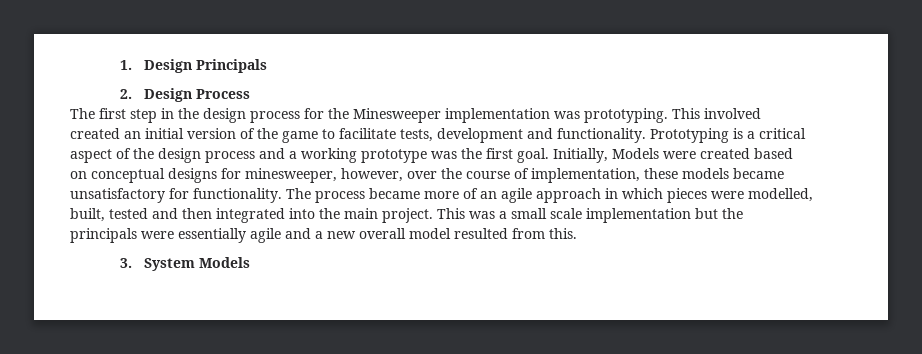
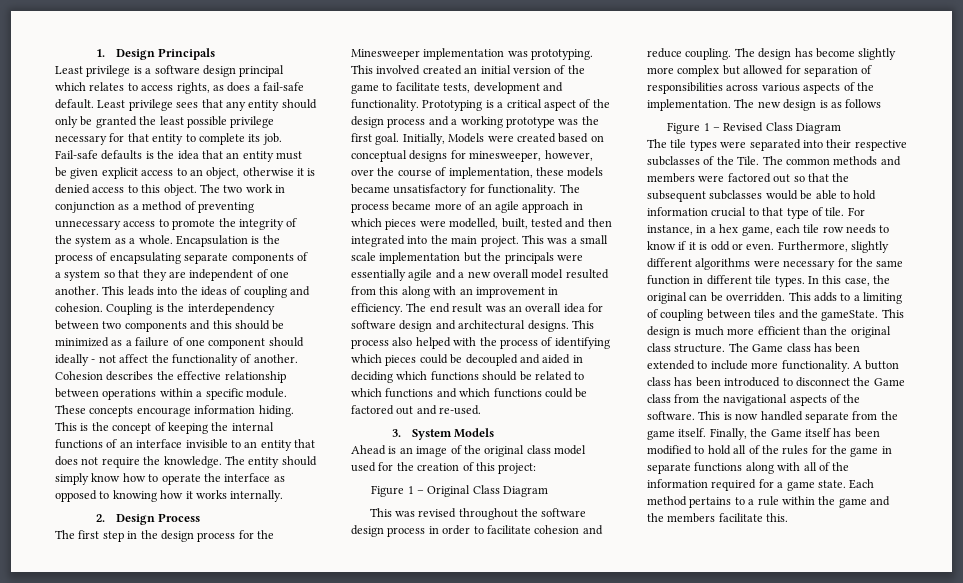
(268, 66) none -> [55,65,285,77] [55,82,304,94] [55,99,317,111] [55,116,275,128] [55,133,282,145] [55,150,302,162] [55,167,316,179] [55,184,285,196] [55,201,254,213] [55,218,298,230] [55,235,280,247] [55,252,308,264] [55,269,289,281] [55,286,310,298] [55,303,275,315] [55,320,285,332] [55,337,304,349] [55,354,298,366] [55,371,286,383] [55,388,287,400] [55,405,294,417] [55,422,274,434] [55,439,315,451] [55,456,317,468] [55,473,285,485] [55,490,284,502] // Least privilege is a software design principal which relates to access rights, as does a fail-safe default. Least privilege sees that any entity should only be granted the least possible privilege necessary for that entity to complete its job. Fail-safe defaults is the idea that an entity must be given explicit access to an object, otherwise it is denied access to this object. The two work in conjunction as a method of preventing unnecessary access to promote the integrity of the system as a whole. Encapsulation is the process of encapsulating separate components of a system so that they are independent of one another. This leads into the ideas of coupling and cohesion. Coupling is the interdependency between two components and this should be minimized as a failure of one component should ideally - not affect the functionality of another. Cohesion describes the effective relationship between operations within a specific module. These concepts encourage information hiding. This is the concept of keeping the internal functions of an interface invisible to an entity that does not require the knowledge. The entity should simply know how to operate the interface as opposed to knowing how it works internally.
[549,228,577,239] [119,257,251,271] this. // 3. System Models -> [379,286,559,298] [351,303,603,315] [351,320,594,332] [351,337,610,349] [351,354,583,366] [351,371,585,383] [351,388,588,398] [351,405,482,415] [391,428,495,440] [351,445,586,457] [351,462,537,474] [371,485,549,497] [369,508,587,520] [351,525,603,537] [647,48,897,60] [647,65,873,77] [647,82,874,94] [647,99,882,111] [667,122,842,134] [647,139,907,151] [647,156,901,166] [647,173,850,183] [647,190,877,202] [647,207,865,219] [647,224,890,236] [647,241,889,253] [647,258,904,270] [647,275,890,287] [647,292,902,304] [647,309,904,321] [647,326,891,338] [647,343,861,353] [647,360,900,372] [647,377,905,387] [647,394,861,406] [647,411,898,423] [647,428,880,440] [647,445,892,457] [647,462,850,474] [647,479,875,491] [647,496,890,508] [647,513,789,523] this along with an improvement in efficiency. The end result was an overall idea for software design and architectural designs. This process also helped with the process of identifying which pieces could be decoupled and aided in deciding which functions should be related to which functions and which functions could be factored out and re-used. // 3. System Models // Ahead is an image of the original class model used for the creation of this project: // Figure 1 – Original Class Diagram // This was revised throughout the software design process in order to facilitate cohesion and reduce coupling. The design has become slightly more complex but allowed for separation of responsibilities across various aspects of the implementation. The new design is as follows // Figure 1 – Revised Class Diagram // The tile types were separated into their respective subclasses of the Tile. The common methods and members were factored out so that the subsequent subclasses would be able to hold information crucial to that type of tile. For instance, in a hex game, each tile row needs to know if it is odd or even. Furthermore, slightly different algorithms were necessary for the same function in different tile types. In this case, the original can be overridden. This adds to a limiting of coupling between tiles and the gameState. This design is much more efficient than the original class structure. The Game class has been extended to include more functionality. A button class has been introduced to disconnect the Game class from the navigational aspects of the software. This is now handled separate from the game itself. Finally, the Game itself has been modified to hold all of the rules for the game in separate functions along with all of the information required for a game state. Each method pertains to a rule within the game and the members facilitate this.

